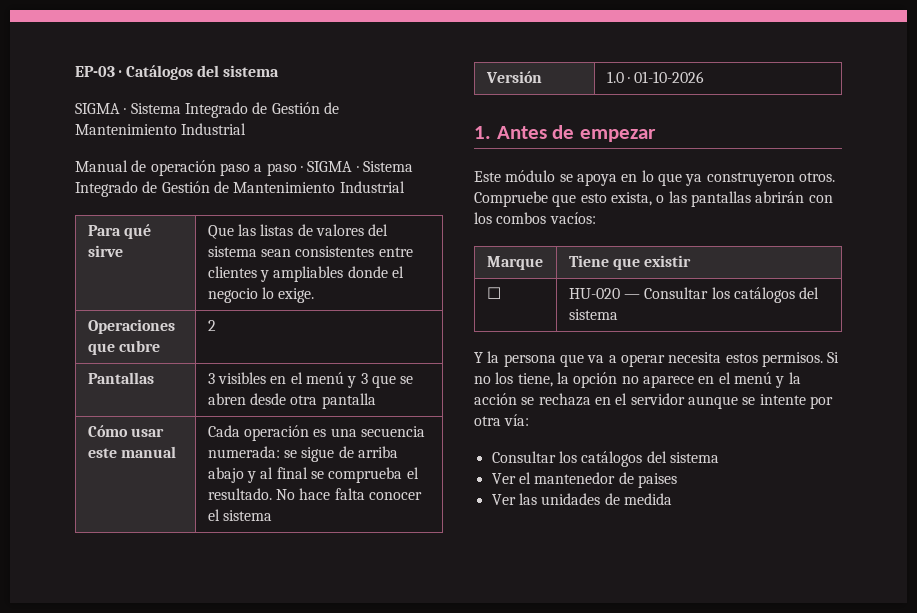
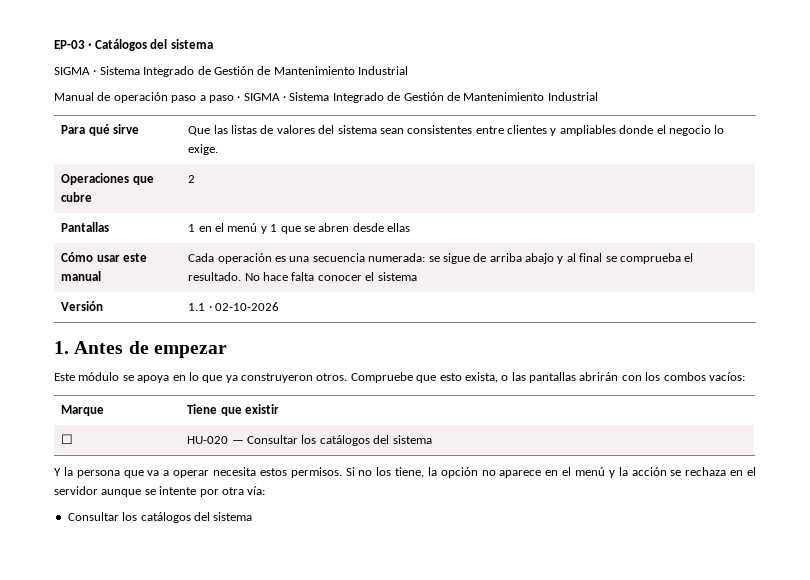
[207,372,368,388] 3 visibles en el menú y 3 -> [188,223,278,234] 1 en el menú y 1
[290,393,376,409] otra pantalla -> [387,223,411,232] ellas
[606,71,705,83] 1.0 · 01-10-2026 -> [188,302,280,311] 1.1 · 02-10-2026
[491,472,677,488] [491,493,672,505] // Ver el mantenedor de paises // Ver las unidades de medida -> (253, 516) none

